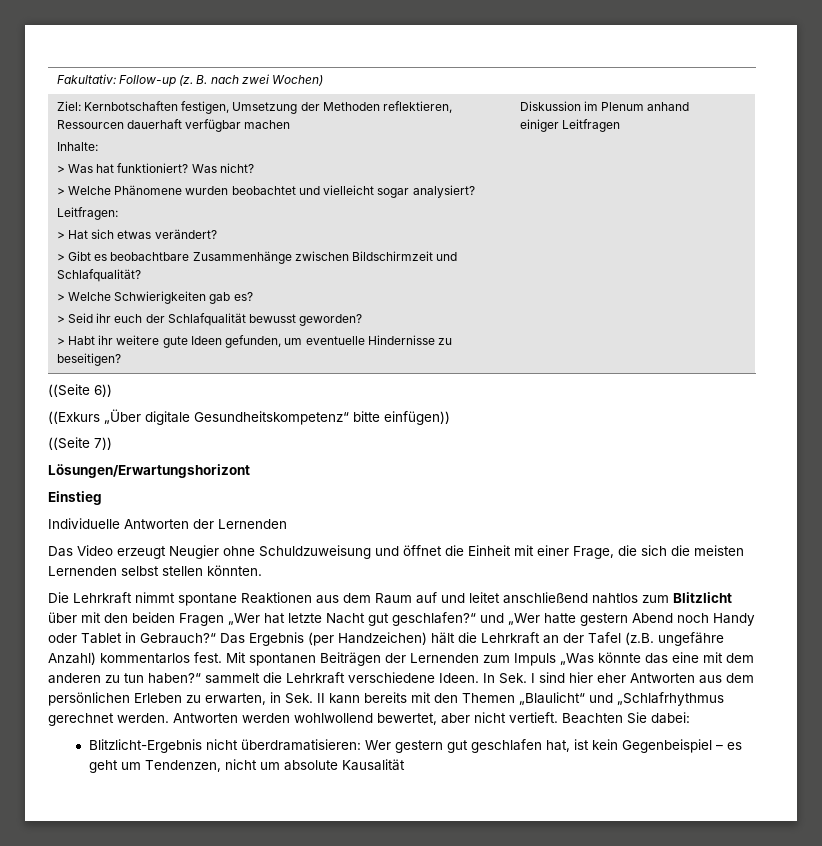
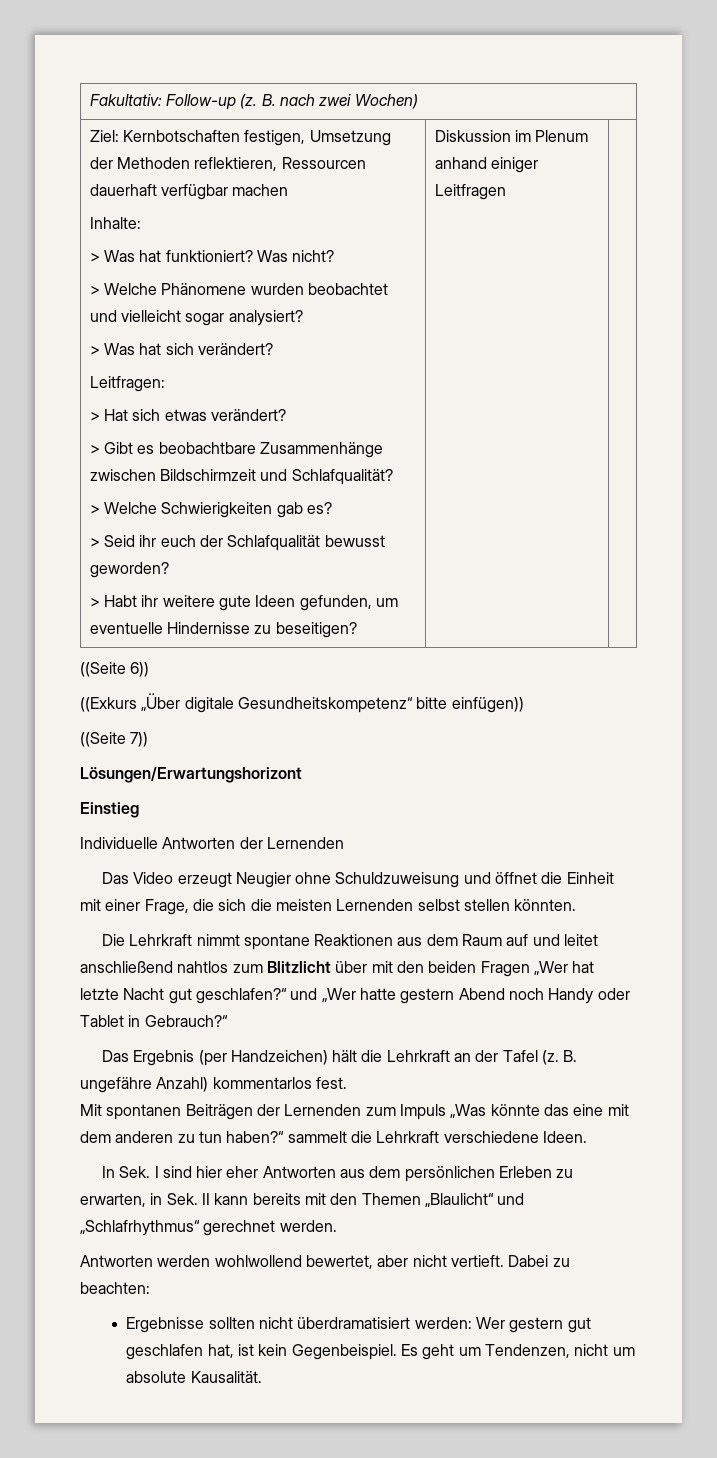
(475, 191) none -> [89,343,273,355] // > Was hat sich verändert?
(216, 638) none -> (228, 1021) //
[625,632,654,645] (z.B. -> [542,1050,578,1065] (z. B.
(222, 657) none -> (347, 1083) //
(479, 678) none -> (587, 1137) //
[617,692,724,706] „Schlafrhythmus -> [80,1220,200,1236] „Schlafrhythmus“
(169, 718) none -> (337, 1226) //
[562,712,690,724] [88,739,361,753] Beachten Sie dabei: // Blitzlicht-Ergebnis nicht überdramatisieren: -> [508,1255,570,1267] [80,1282,150,1294] [126,1317,472,1333] Dabei zu beachten: // Ergebnisse sollten nicht überdramatisiert werden:
[621,739,742,753] Gegenbeispiel – es -> [291,1344,419,1360] Gegenbeispiel. Es
[341,759,405,771] Kausalität -> [190,1371,262,1383] Kausalität.

